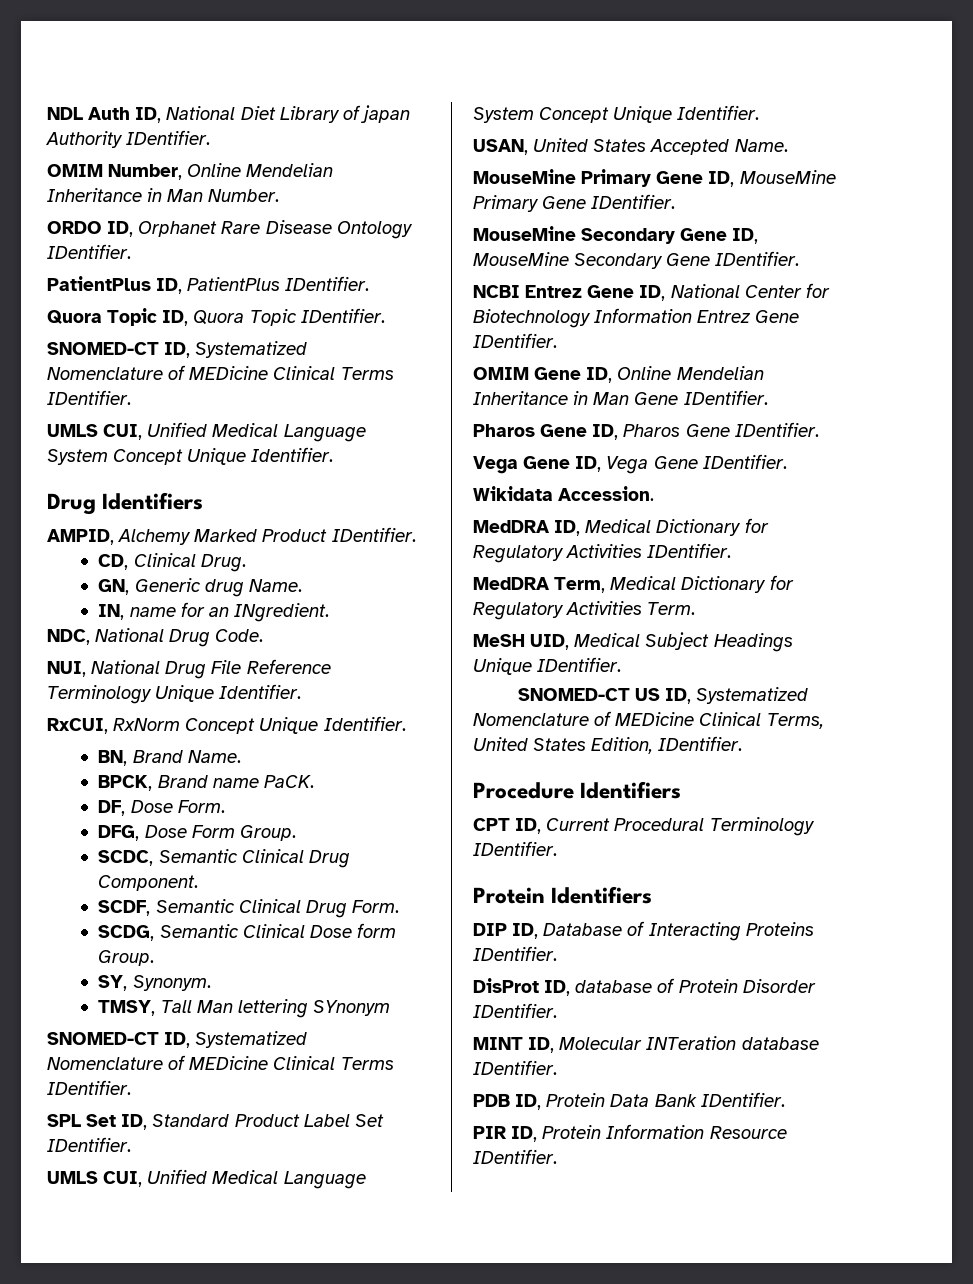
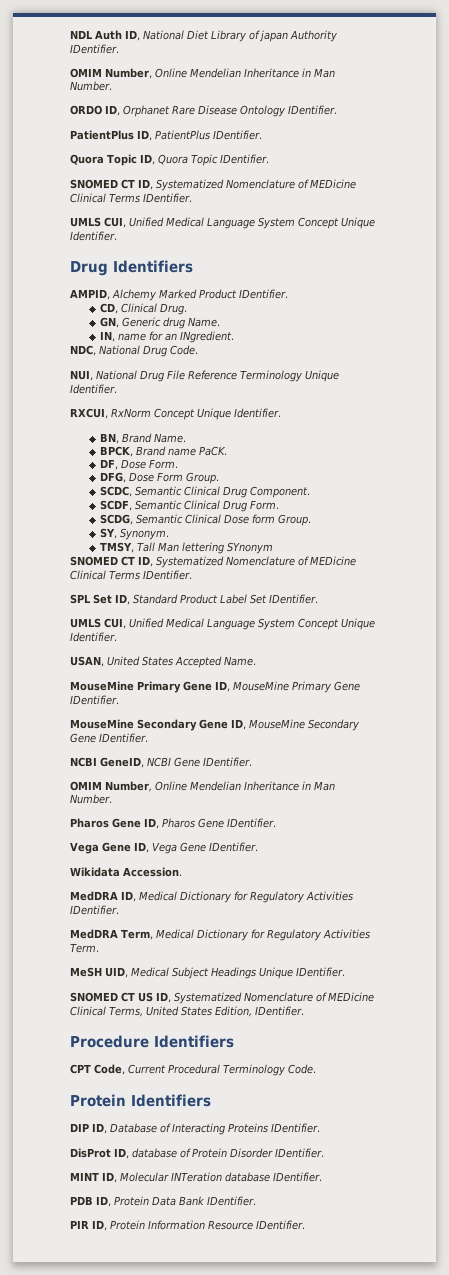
[47,342,159,355] SNOMED-CT -> [70,179,135,189] SNOMED CT
[47,718,108,734] RxCUI, -> [70,408,108,419] RXCUI,
[47,1032,159,1045] SNOMED-CT -> [70,556,135,566] SNOMED CT
[525,283,830,301] [473,308,752,328] Entrez Gene ID, National Center for Biotechnology Information Entrez -> [100,757,171,768] GeneID, NCBI
[534,366,764,383] [473,390,768,405] Gene ID, Online Mendelian Inheritance in Man Gene IDentifier. -> [105,781,335,792] [70,794,112,804] Number, Online Mendelian Inheritance in Man Number.
[517,688,630,701] SNOMED-CT -> [70,992,135,1002] SNOMED CT
[515,818,542,834] ID, -> [94,1064,125,1075] Code,
[473,841,557,856] IDentifier. -> [287,1064,316,1074] Code.

